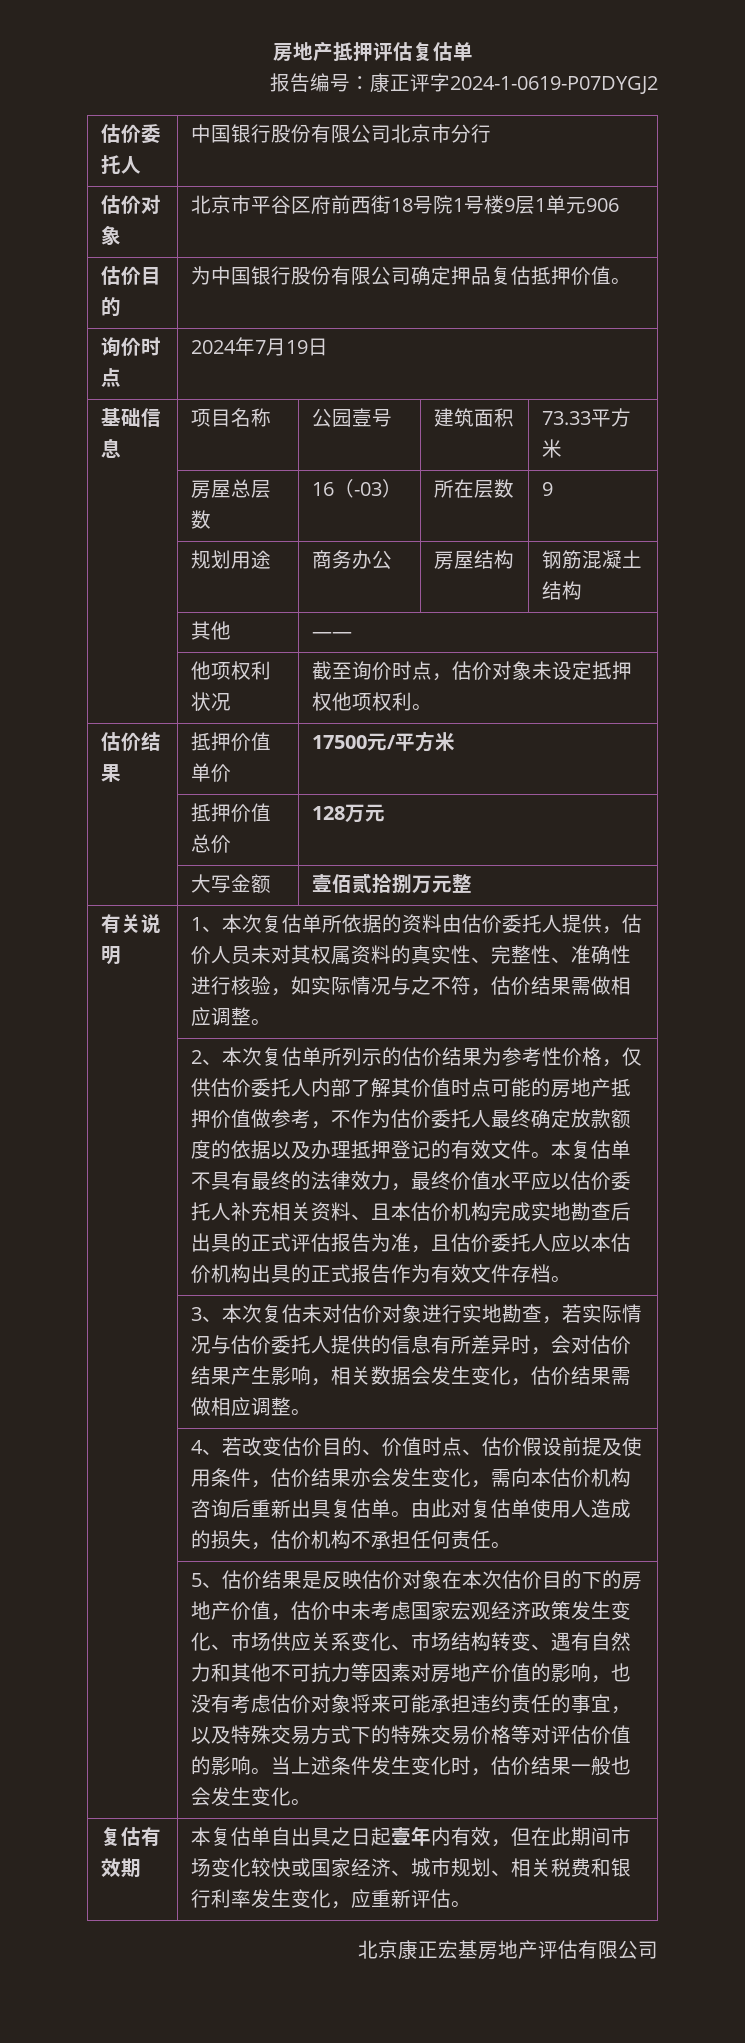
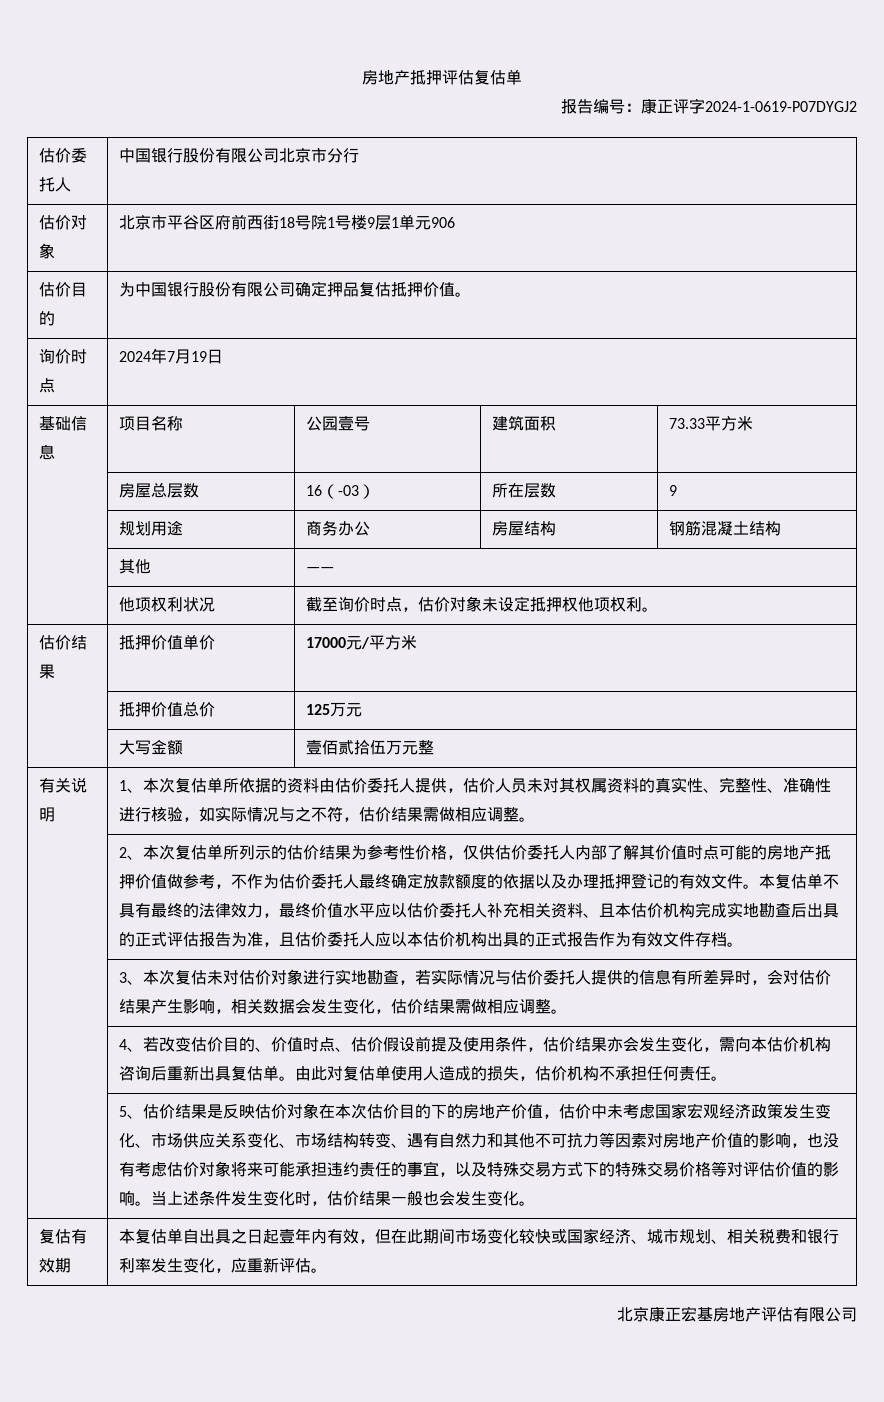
[311,735,367,749] 17500 -> [305,637,346,648] 17000
[311,806,345,820] 128 -> [305,704,330,715] 125
[391,874,412,893] 捌 -> [369,740,386,755] 伍

